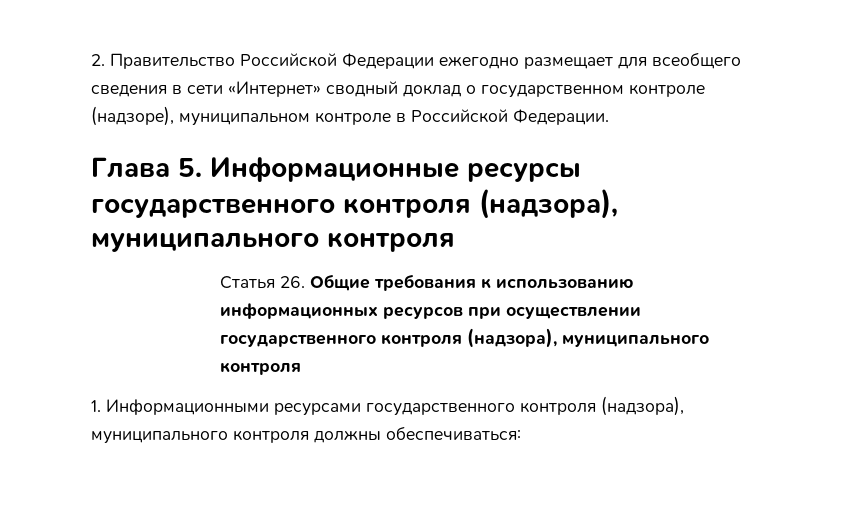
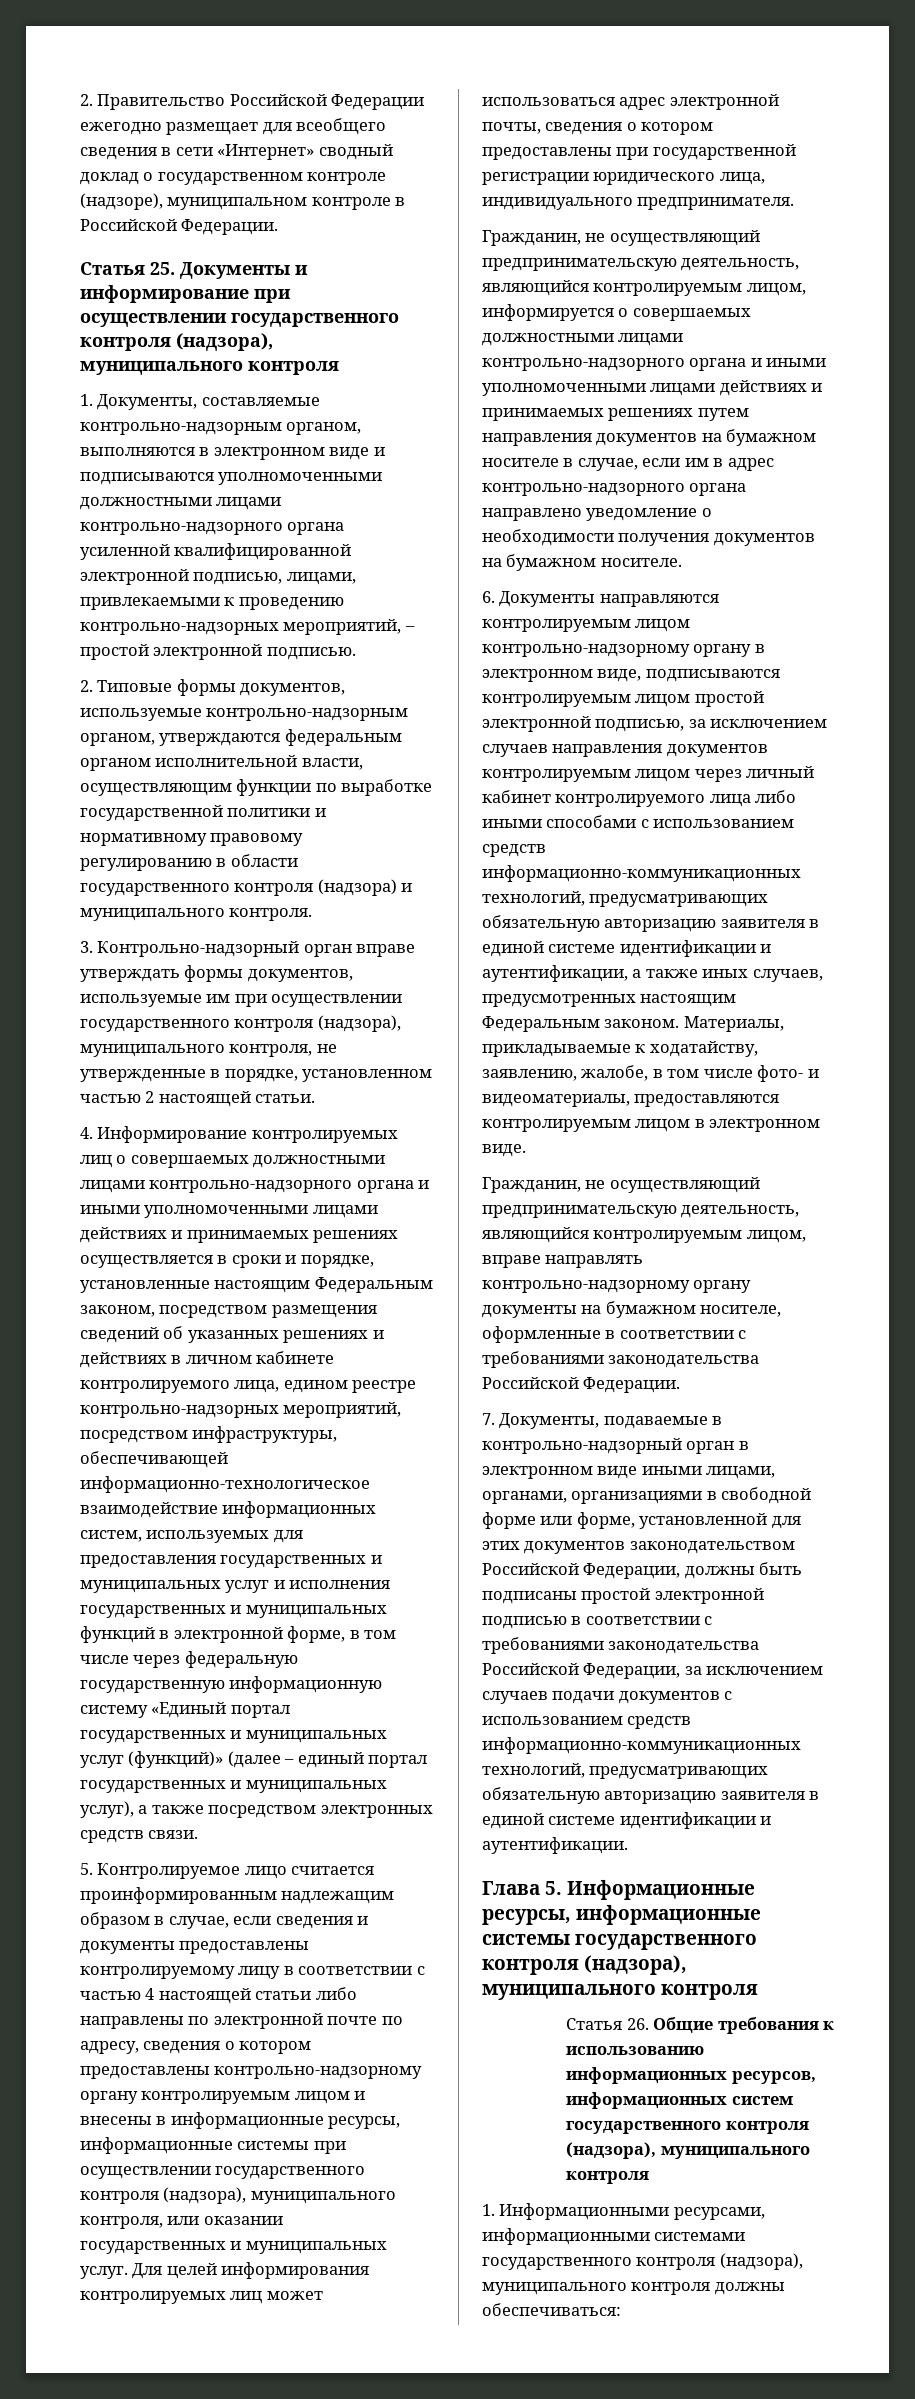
(609, 117) none -> [80,262,308,279] [80,285,291,303] [80,313,399,327] [80,333,273,351] [80,361,339,375] [80,394,320,410] [80,422,362,435] [80,447,385,460] [80,472,383,485] [80,497,282,510] [80,522,345,535] [80,543,352,560] [80,569,356,585] [80,597,344,610] [80,619,415,635] [80,644,356,660] [80,679,346,696] [80,708,409,721] [80,729,402,746] [80,755,363,771] [80,779,433,796] [80,805,326,821] [80,833,304,846] [80,854,298,871] [80,879,413,896] [80,908,313,921] [80,941,416,957] [80,965,353,982] [80,994,403,1007] [80,1015,401,1032] [80,1044,337,1057] [80,1069,433,1082] [80,1091,316,1107] [80,1126,398,1143] [80,1155,386,1168] [80,1180,430,1193] [80,1205,378,1218] [80,1227,399,1243] [80,1255,374,1268] [80,1277,433,1293] [80,1305,377,1318] [80,1326,384,1343] [80,1351,335,1368] [80,1380,417,1393] [80,1402,402,1418] [80,1426,338,1443] [80,1451,228,1468] [80,1476,370,1493] [80,1501,377,1518] [80,1530,303,1543] [80,1555,382,1568] [80,1580,391,1593] [80,1605,387,1618] [80,1626,397,1643] [80,1651,298,1668] [80,1676,383,1693] [80,1702,290,1718] [80,1730,387,1743] [80,1751,428,1768] [80,1780,387,1793] [80,1801,433,1818] [80,1830,199,1843] [80,1863,375,1879] [80,1887,395,1904] [80,1912,369,1929] [80,1941,310,1954] [80,1966,425,1979] [80,1987,357,2004] [80,2013,403,2029] [80,2041,312,2054] [80,2066,423,2079] [80,2091,366,2104] [80,2112,401,2129] [80,2137,346,2154] [80,2166,366,2179] [80,2187,396,2204] [80,2216,283,2229] [80,2241,387,2254] [80,2262,370,2279] [80,2291,323,2304] [482,94,779,110] [482,122,714,135] [482,144,796,160] [482,172,765,185] [482,197,795,210] [482,230,760,246] [482,258,800,271] [482,280,806,296] [482,304,751,321] [482,333,684,346] [482,358,827,371] [482,380,823,396] [482,408,749,421] [482,429,817,446] [482,458,774,471] [482,483,747,496] [482,508,712,521] [482,529,815,546] [482,554,682,571] [482,591,719,607] [482,619,691,632] [482,644,765,657] [482,669,780,682] [482,691,764,707] [482,716,828,732] [482,744,768,757] [482,766,815,782] [482,790,797,807] [482,815,795,828] [482,844,546,857] [482,865,801,882] [482,891,769,907] [482,915,820,932] [482,940,772,957] [482,965,823,982] [482,994,737,1007] [482,1016,784,1032] [482,1041,758,1057] [482,1065,819,1082] [482,1094,780,1107] [482,1119,821,1132] [482,1144,526,1157] [482,1177,760,1193] [482,1205,800,1218] [482,1227,806,1243] [482,1255,644,1268] [482,1280,752,1293] [482,1301,782,1318] [482,1326,747,1343] [482,1351,760,1368] [482,1377,681,1393] [482,1413,723,1429] [482,1438,749,1454] [482,1466,776,1479] [482,1487,812,1504] [482,1512,801,1529] [482,1541,795,1554] [482,1562,803,1579] [482,1588,764,1604] [482,1616,713,1629] [482,1637,760,1654] [482,1663,824,1679] [482,1691,733,1704] [482,1716,692,1729] [482,1737,801,1754] [482,1763,769,1779] [482,1787,820,1804] [482,1812,772,1829] [482,1837,628,1854] // Статья 25. Документы и информирование при осуществлении государственного контроля (надзора), муниципального контроля // 1. Документы, составляемые контрольно-надзорным органом, выполняются в электронном виде и подписываются уполномоченными должностными лицами контрольно-надзорного органа усиленной квалифицированной электронной подписью, лицами, привлекаемыми к проведению контрольно-надзорных мероприятий, – простой электронной подписью. // 2. Типовые формы документов, используемые контрольно-надзорным органом, утверждаются федеральным органом исполнительной власти, осуществляющим функции по выработке государственной политики и нормативному правовому регулированию в области государственного контроля (надзора) и муниципального контроля. // 3. Контрольно-надзорный орган вправе утверждать формы документов, используемые им при осуществлении государственного контроля (надзора), муниципального контроля, не утвержденные в порядке, установленном частью 2 настоящей статьи. // 4. Информирование контролируемых лиц о совершаемых должностными лицами контрольно-надзорного органа и иными уполномоченными лицами действиях и принимаемых решениях осуществляется в сроки и порядке, установленные настоящим Федеральным законом, посредством размещения сведений об указанных решениях и действиях в личном кабинете контролируемого лица, едином реестре контрольно-надзорных мероприятий, посредством инфраструктуры, обеспечивающей информационно-технологическое взаимодействие информационных систем, используемых для предоставления государственных и муниципальных услуг и исполнения государственных и муниципальных функций в электронной форме, в том числе через федеральную государственную информационную систему «Единый портал государственных и муниципальных услуг (функций)» (далее – единый портал государственных и муниципальных услуг), а также посредством электронных средств связи. // 5. Контролируемое лицо считается проинформированным надлежащим образом в случае, если сведения и документы предоставлены контролируемому лицу в соответствии с частью 4 настоящей статьи либо направлены по электронной почте по адресу, сведения о котором предоставлены контрольно-надзорному органу контролируемым лицом и внесены в информационные ресурсы, информационные системы при осуществлении государственного контроля (надзора), муниципального контроля, или оказании государственных и муниципальных услуг. Для целей информирования контролируемых лиц может использоваться адрес электронной почты, сведения о котором предоставлены при государственной регистрации юридического лица, индивидуального предпринимателя. // Гражданин, не осуществляющий предпринимательскую деятельность, являющийся контролируемым лицом, информируется о совершаемых должностными лицами контрольно-надзорного органа и иными уполномоченными лицами действиях и принимаемых решениях путем направления документов на бумажном носителе в случае, если им в адрес контрольно-надзорного органа направлено уведомление о необходимости получения документов на бумажном носителе. // 6. Документы направляются контролируемым лицом контрольно-надзорному органу в электронном виде, подписываются контролируемым лицом простой электронной подписью, за исключением случаев направления документов контролируемым лицом через личный кабинет контролируемого лица либо иными способами с использованием средств информационно-коммуникационных технологий, предусматривающих обязательную авторизацию заявителя в единой системе идентификации и аутентификации, а также иных случаев, предусмотренных настоящим Федеральным законом. Материалы, прикладываемые к ходатайству, заявлению, жалобе, в том числе фото- и видеоматериалы, предоставляются контролируемым лицом в электронном виде. // Гражданин, не осуществляющий предпринимательскую деятельность, являющийся контролируемым лицом, вправе направлять контрольно-надзорному органу документы на бумажном носителе, оформленные в соответствии с требованиями законодательства Российской Федерации. // 7. Документы, подаваемые в контрольно-надзорный орган в электронном виде иными лицами, органами, организациями в свободной форме или форме, установленной для этих документов законодательством Российской Федерации, должны быть подписаны простой электронной подписью в соответствии с требованиями законодательства Российской Федерации, за исключением случаев подачи документов с использованием средств информационно-коммуникационных технологий, предусматривающих обязательную авторизацию заявителя в единой системе идентификации и аутентификации.
[467,163,581,182] ресурсы -> [482,1904,762,1925] [482,1934,570,1945] ресурсы, информационные системы
[382,307,641,319] ресурсов при осуществлении -> [731,2071,816,2084] [566,2092,793,2109] ресурсов, информационных систем
[274,403,361,416] ресурсами -> [673,2207,765,2220] [482,2228,746,2245] ресурсами, информационными системами

